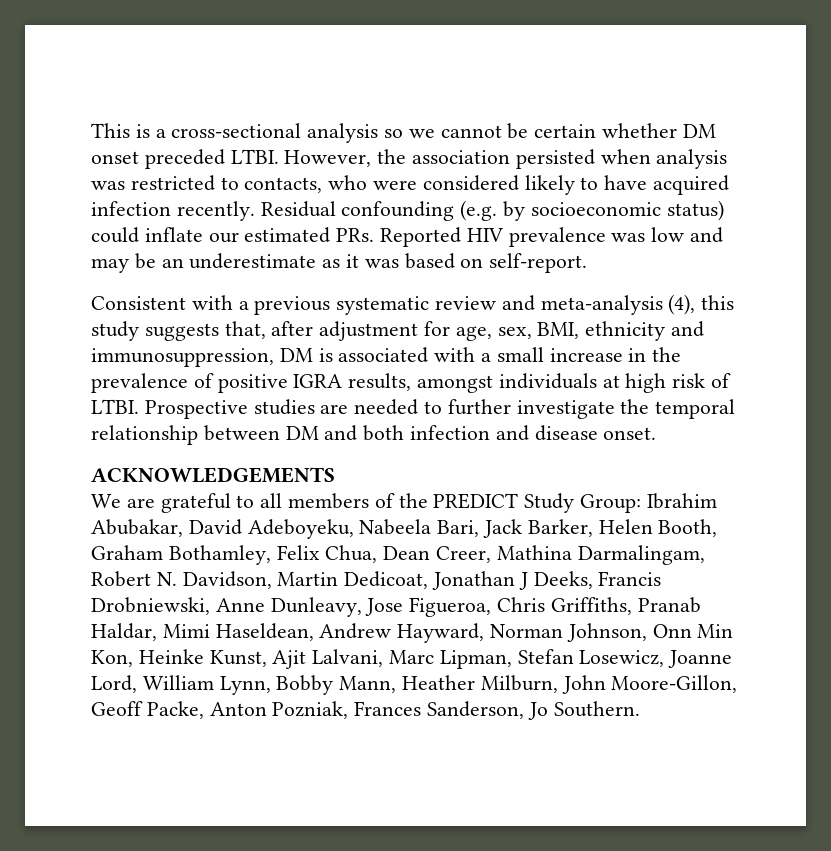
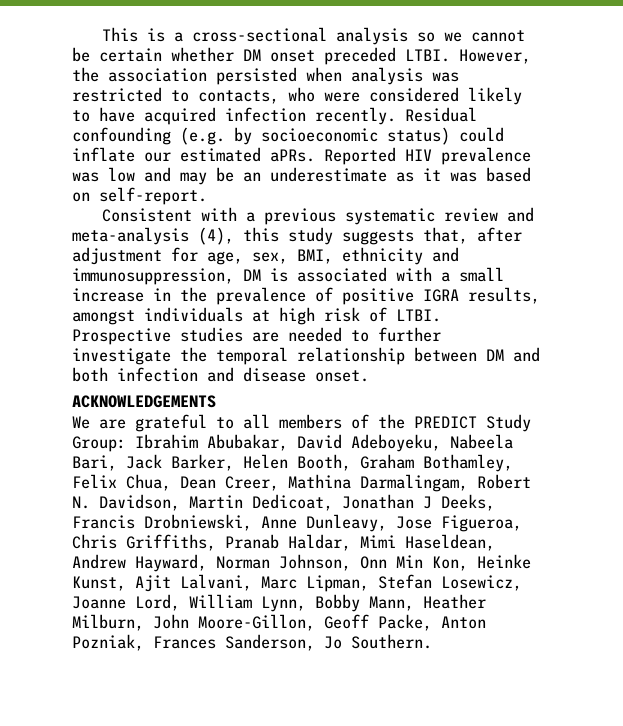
[336,228,375,242] PRs. -> [270,149,315,162] aPRs.

